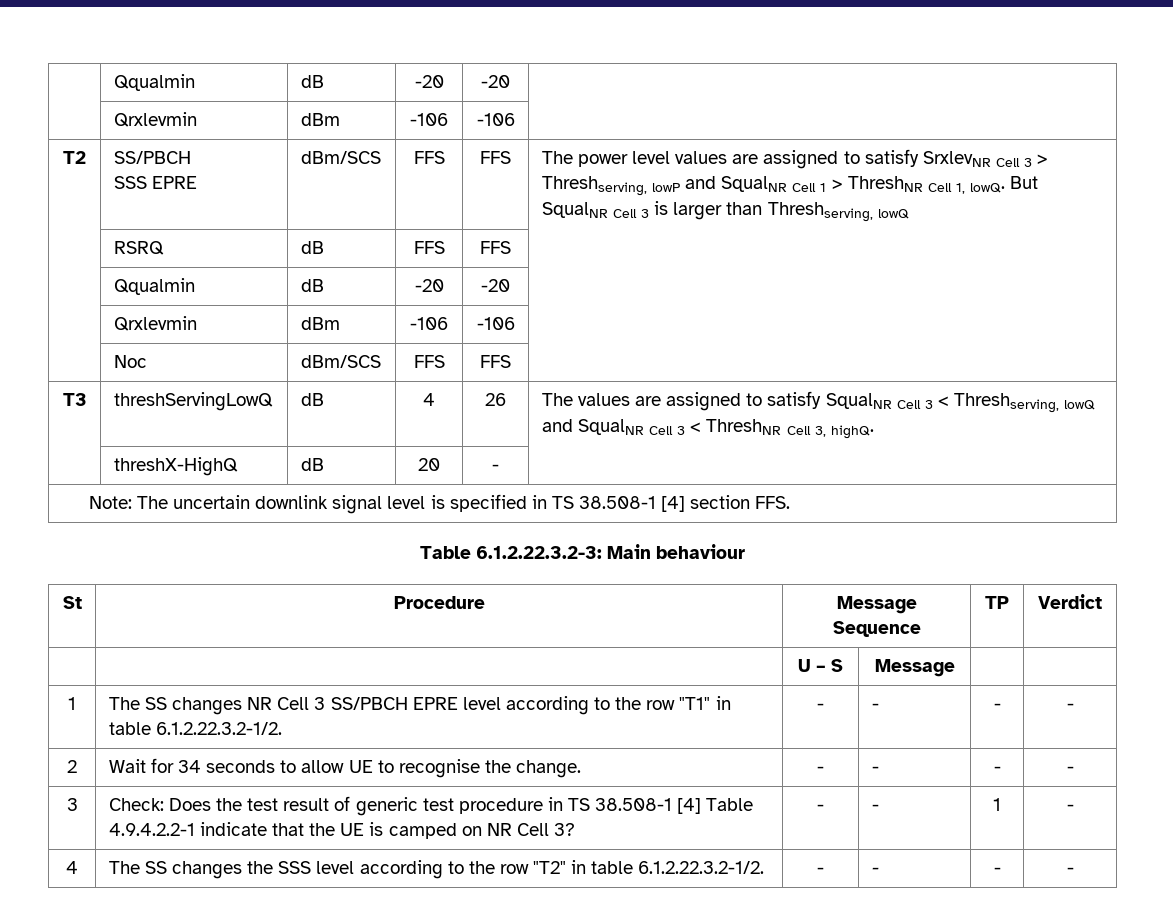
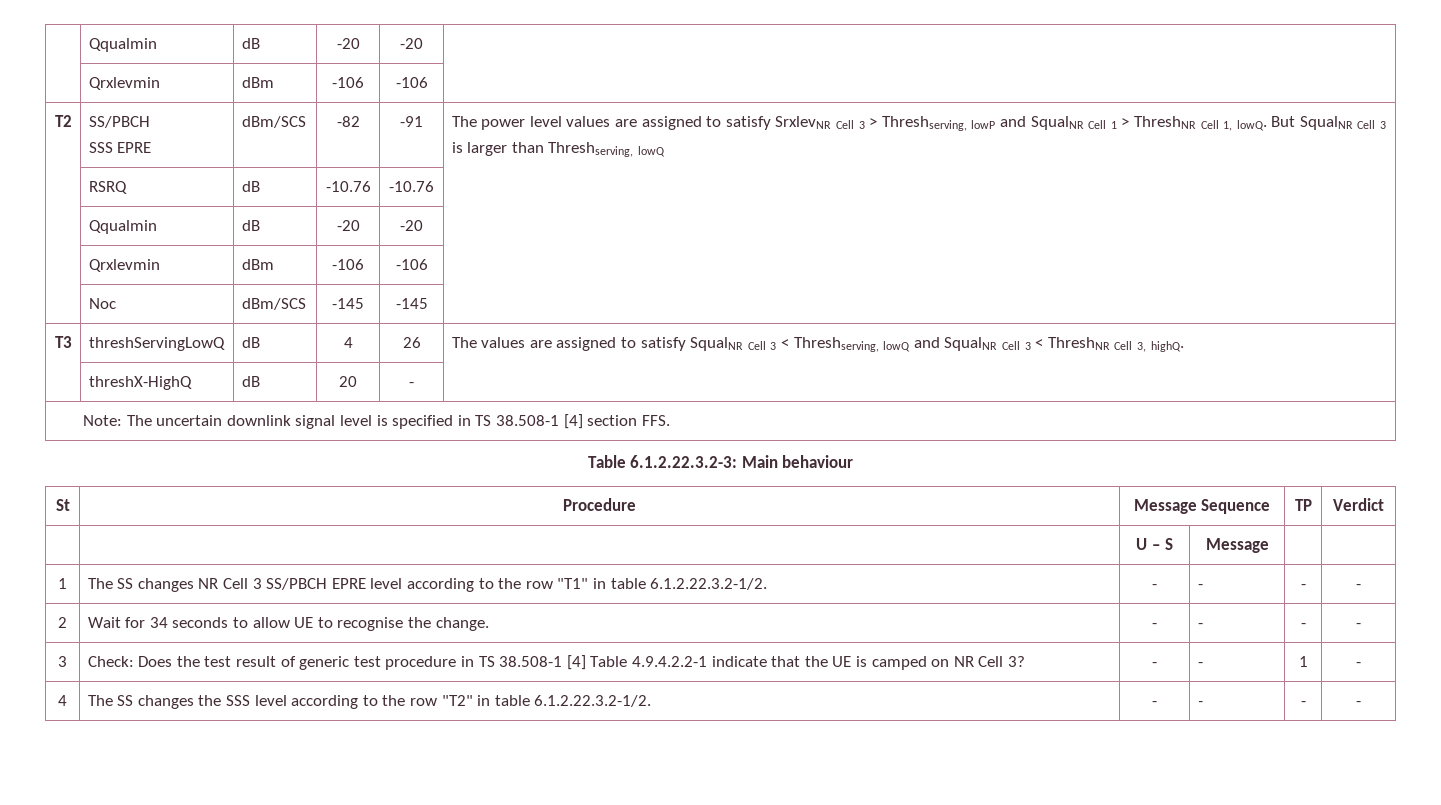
[413,151,445,164] [480,151,511,164] FFS | FFS -> [336,116,360,127] [400,116,423,127] -82 | -91
[413,241,445,254] [480,241,511,254] FFS | FFS -> [325,181,371,192] [389,181,434,192] -10.76 | -10.76
[413,355,445,368] [480,355,511,368] FFS | FFS -> [332,298,364,309] [395,298,428,309] -145 | -145

